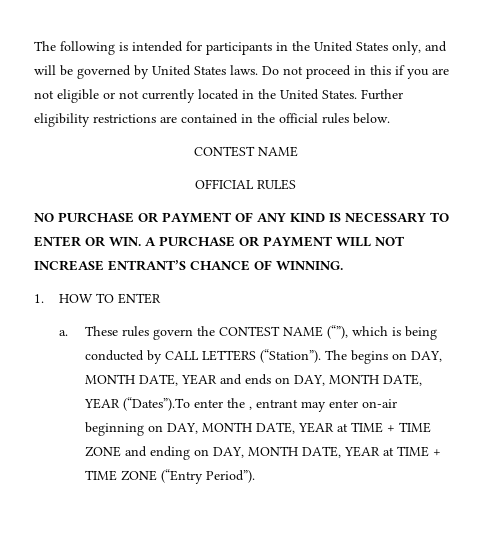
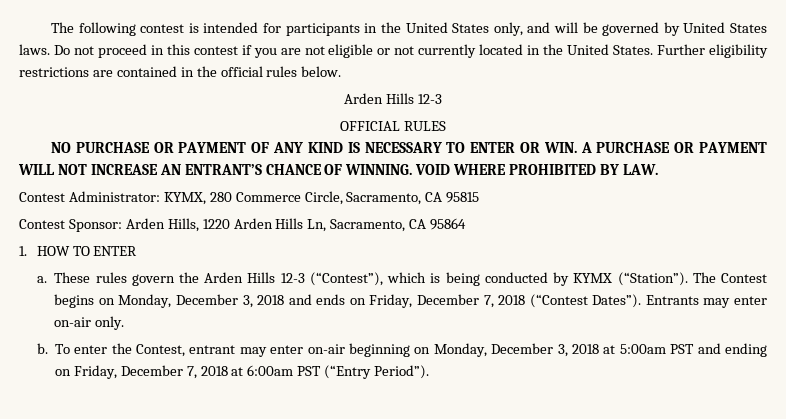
(115, 48) none -> [140,24,185,33] contest
(391, 70) none -> [193,46,238,55] contest
[193,146,298,157] CONTEST NAME -> [344,93,442,104] Arden Hills 12-3
(104, 265) none -> [159,164,181,175] AN
(343, 265) none -> [415,164,658,175] [19,191,480,205] [19,218,467,232] VOID WHERE PROHIBITED BY LAW. // Contest Administrator: KYMX, 280 Commerce Circle, Sacramento, CA 95815 // Contest Sponsor: Arden Hills, 1220 Arden Hills Ln, Sacramento, CA 95864
[218,325,348,339] CONTEST NAME (“”), -> [204,272,383,286] Arden Hills 12-3 (“Contest”),
[164,350,256,361] CALL LETTERS -> [573,273,613,283] KYMX
(347, 355) none -> [720,273,767,283] Contest
[410,351,442,362] [84,374,422,386] [83,397,190,411] DAY, MONTH DATE, YEAR and ends on DAY, MONTH DATE, YEAR (“Dates”).To -> [118,294,767,308] [54,316,125,330] [36,343,70,354] Monday, December 3, 2018 and ends on Friday, December 7, 2018 (“Contest Dates”). Entrants may enter on-air only. // b. To
[248,406,252,410] , -> [136,344,186,357] Contest,
[166,422,431,434] [84,446,441,460] [84,470,157,481] DAY, MONTH DATE, YEAR at TIME + TIME ZONE and ending on DAY, MONTH DATE, YEAR at TIME + TIME ZONE -> [433,343,768,357] [54,365,322,379] Monday, December 3, 2018 at 5:00am PST and ending on Friday, December 7, 2018 at 6:00am PST

